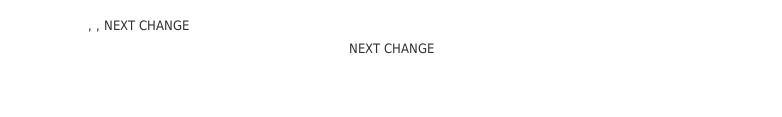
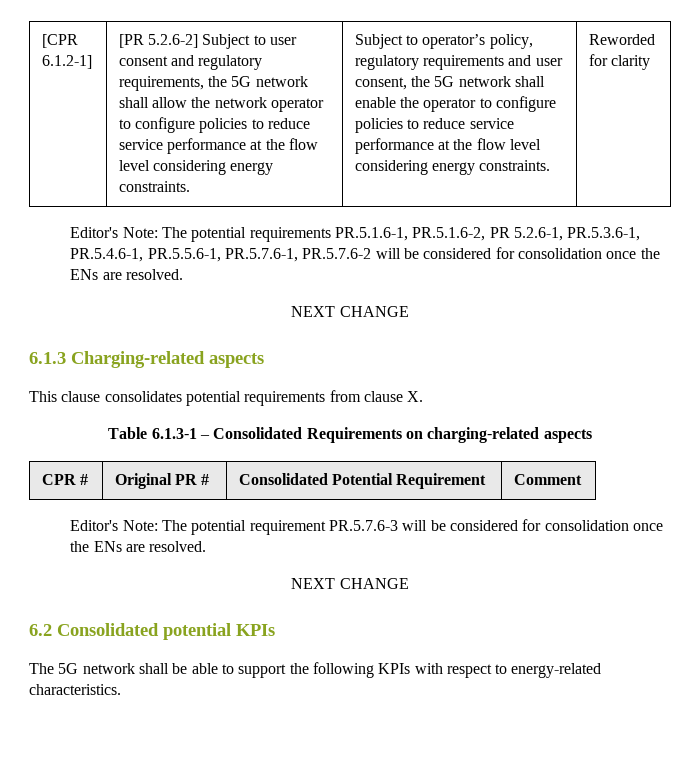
[87,20,189,32] [348,43,434,54] , , NEXT CHANGE // NEXT CHANGE -> [41,34,78,48] [41,55,92,69] [118,34,297,49] [118,55,263,70] [118,76,308,91] [118,97,324,112] [118,117,310,133] [118,138,318,154] [118,160,274,175] [118,181,190,192] [354,34,533,49] [354,55,563,70] [354,76,545,90] [354,96,556,112] [354,118,514,133] [354,138,541,154] [354,160,551,175] [588,34,655,45] [588,54,650,70] [70,227,641,242] [70,247,660,262] [70,269,184,280] [291,306,409,317] [29,351,264,368] [29,390,424,406] [108,427,592,443] [41,474,88,485] [114,473,210,489] [238,473,487,489] [513,474,582,485] [70,519,663,535] [70,541,207,552] [291,578,409,589] [29,623,275,640] [29,662,602,678] [29,684,121,695] [CPR 6.1.2-1] | [PR 5.2.6-2] Subject to user consent and regulatory requirements, the 5G network shall allow the network operator to configure policies to reduce service performance at the flow level considering energy constraints. | Subject to operator’s policy, regulatory requirements and user consent, the 5G network shall enable the operator to configure policies to reduce service performance at the flow level considering energy constraints. | Reworded for clarity // Editor's Note: The potential requirements PR.5.1.6-1, PR.5.1.6-2, PR 5.2.6-1, PR.5.3.6-1, PR.5.4.6-1, PR.5.5.6-1, PR.5.7.6-1, PR.5.7.6-2 will be considered for consolidation once the ENs are resolved. // NEXT CHANGE // 6.1.3 Charging-related aspects // This clause consolidates potential requirements from clause X. // Table 6.1.3-1 – Consolidated Requirements on charging-related aspects // CPR # | Original PR # | Consolidated Potential Requirement | Comment // Editor's Note: The potential requirement PR.5.7.6-3 will be considered for consolidation once the ENs are resolved. // NEXT CHANGE // 6.2 Consolidated potential KPIs // The 5G network shall be able to support the following KPIs with respect to energy-related characteristics.

